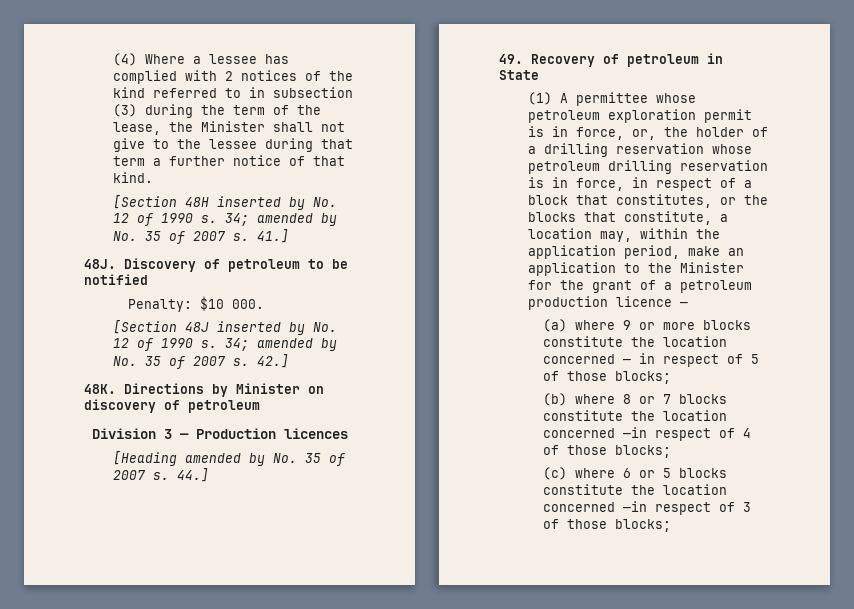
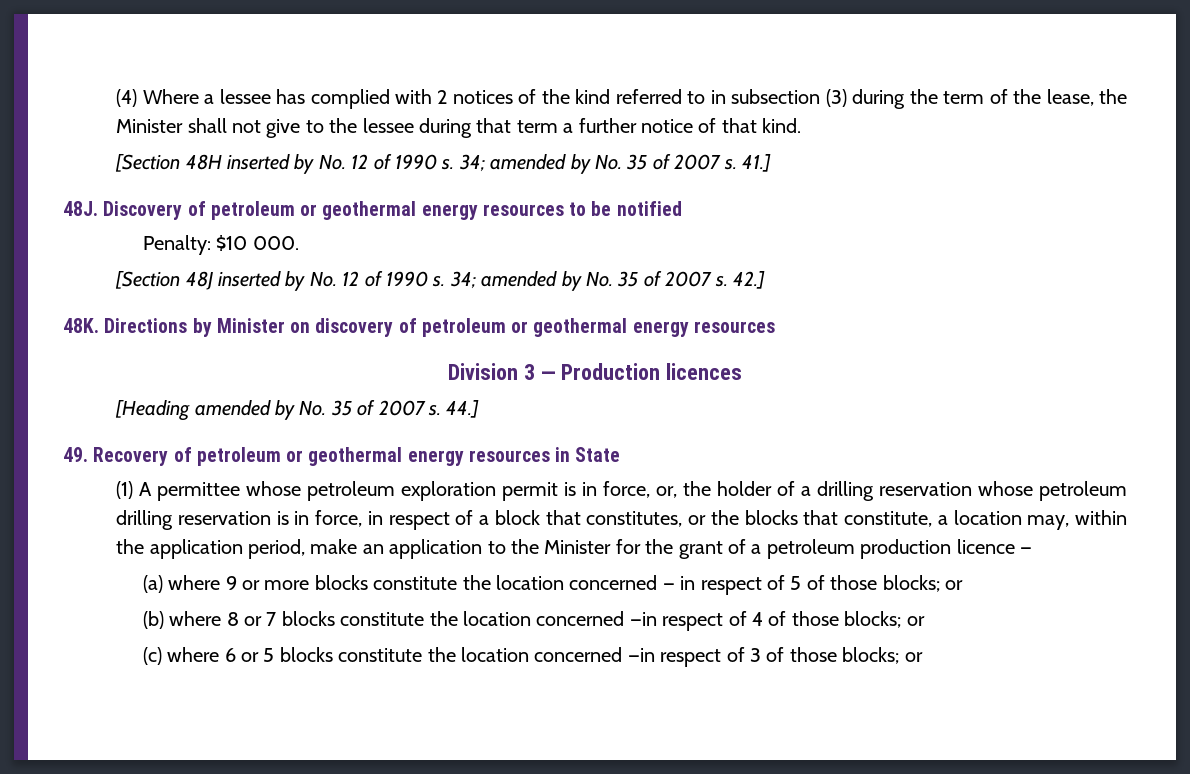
(300, 265) none -> [300,201,564,220] or geothermal energy resources
(260, 406) none -> [511,318,775,337] or geothermal energy resources
(699, 60) none -> [286,447,550,466] or geothermal energy resources
(671, 377) none -> [945,580,964,590] or
(671, 451) none -> [906,616,925,626] or
(671, 525) none -> [904,652,923,662] or

